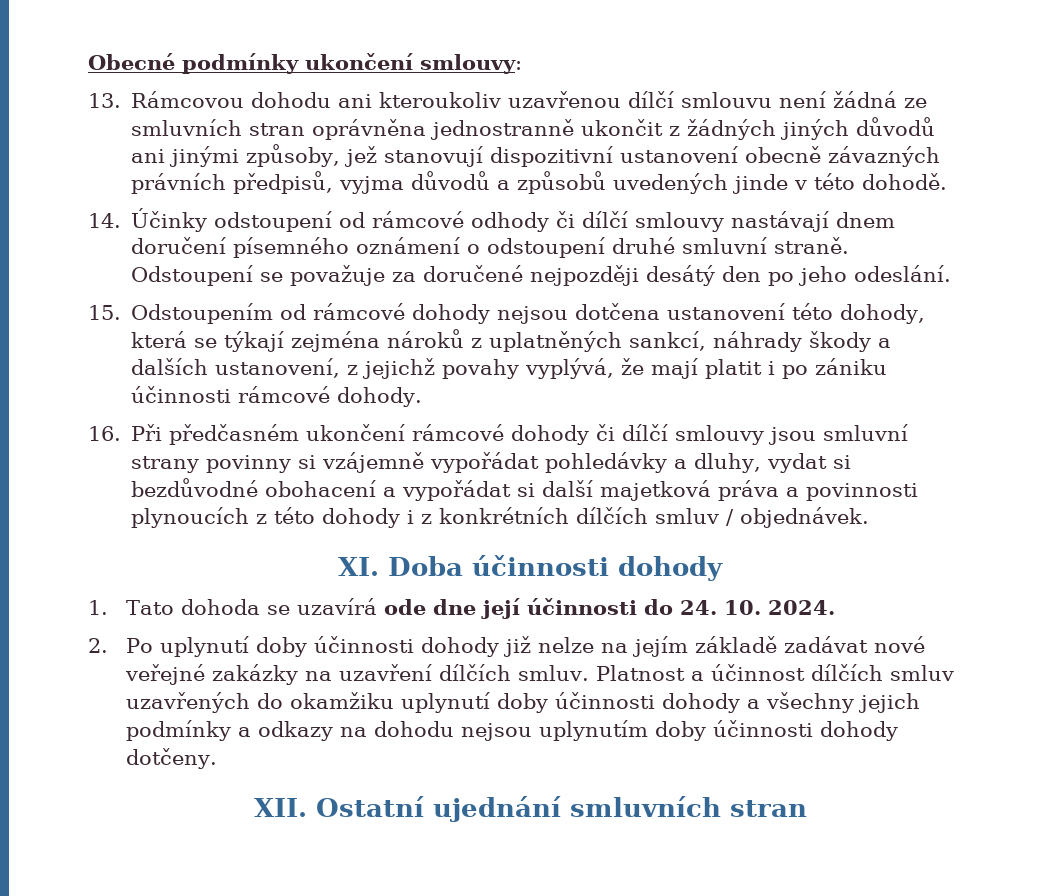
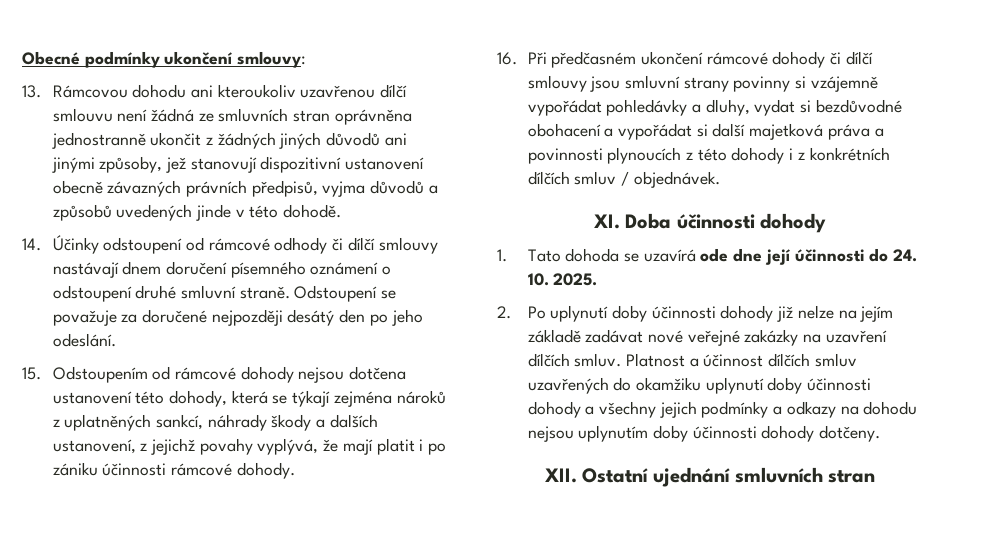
[767,600,835,615] 2024. -> [553,273,598,286] 2025.

